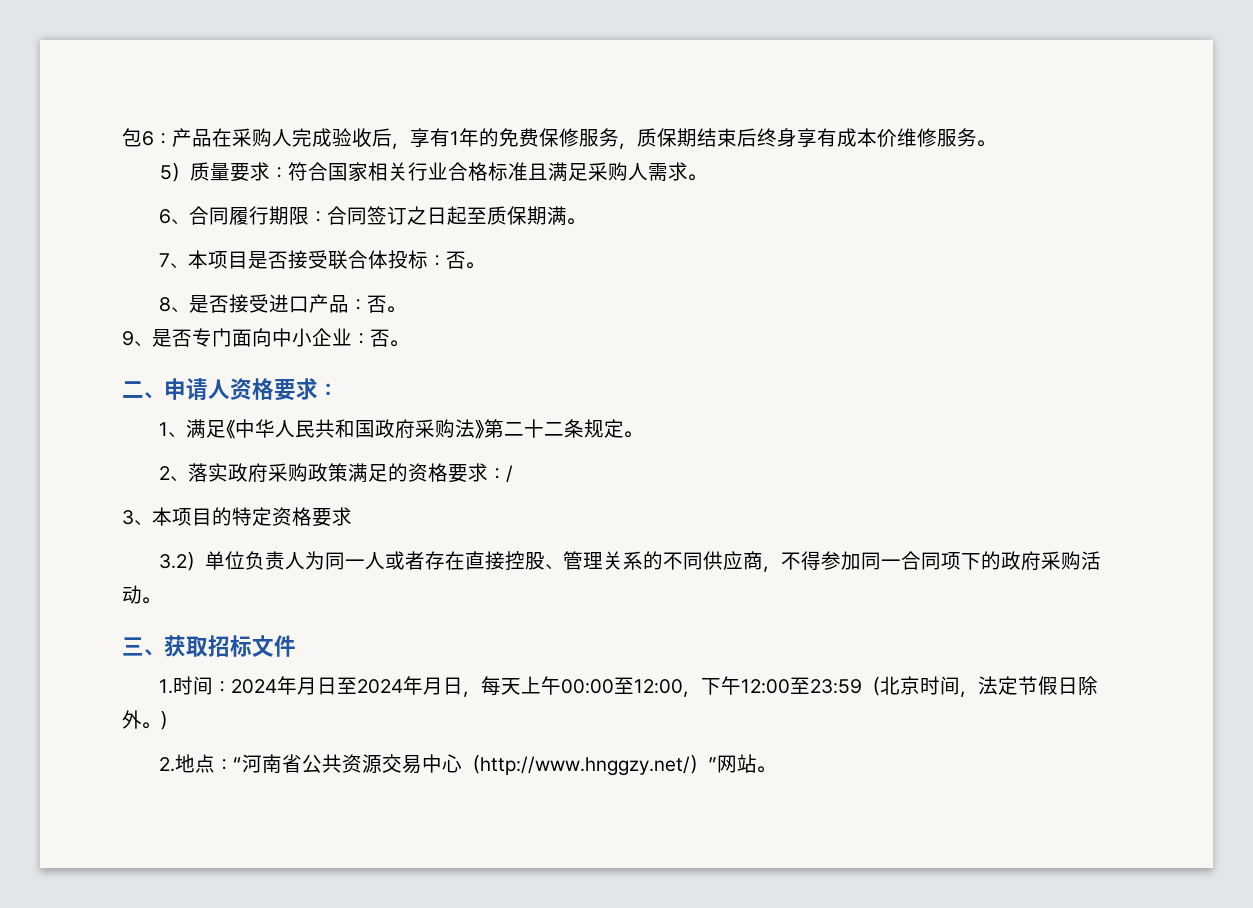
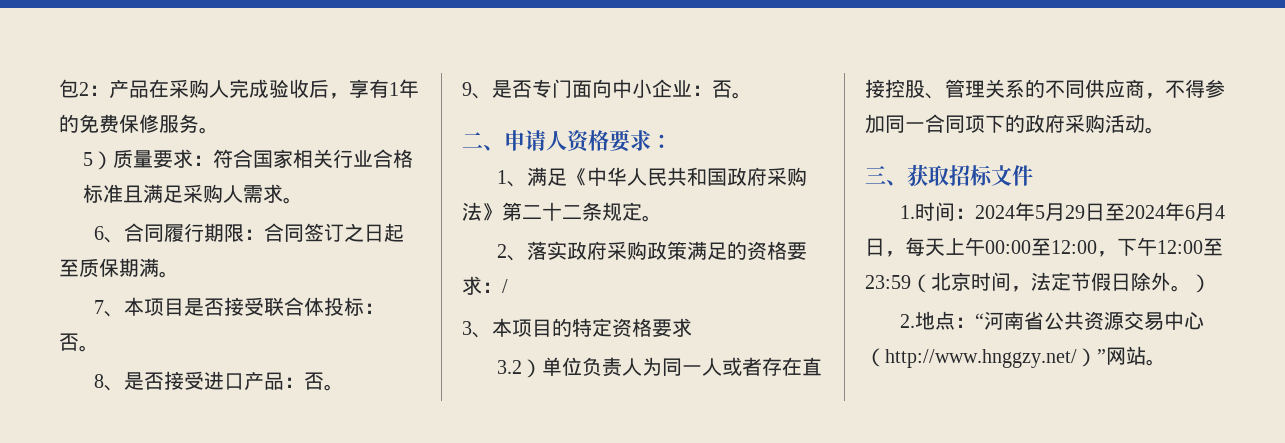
[142,131,154,146] 6 -> [79,82,89,96] 2
[619,128,977,149] ，质保期结束后终身享有成本价维修服务 -> (199, 123) none
[297,676,444,695] 月日至2024年月 -> [1034,202,1225,221] 5月29日至2024年6月4

